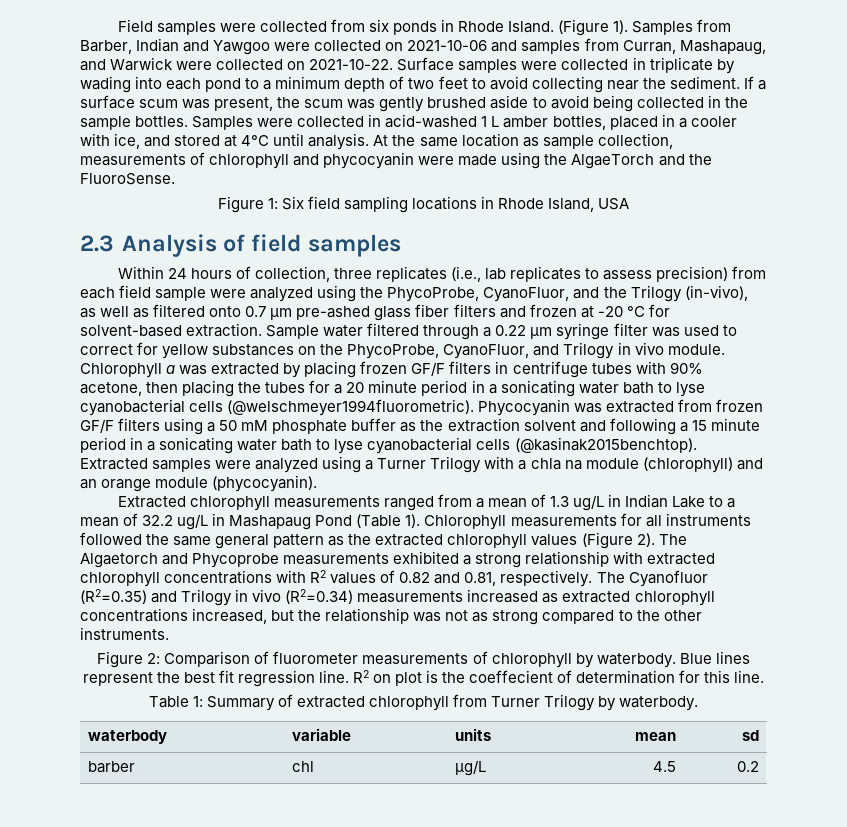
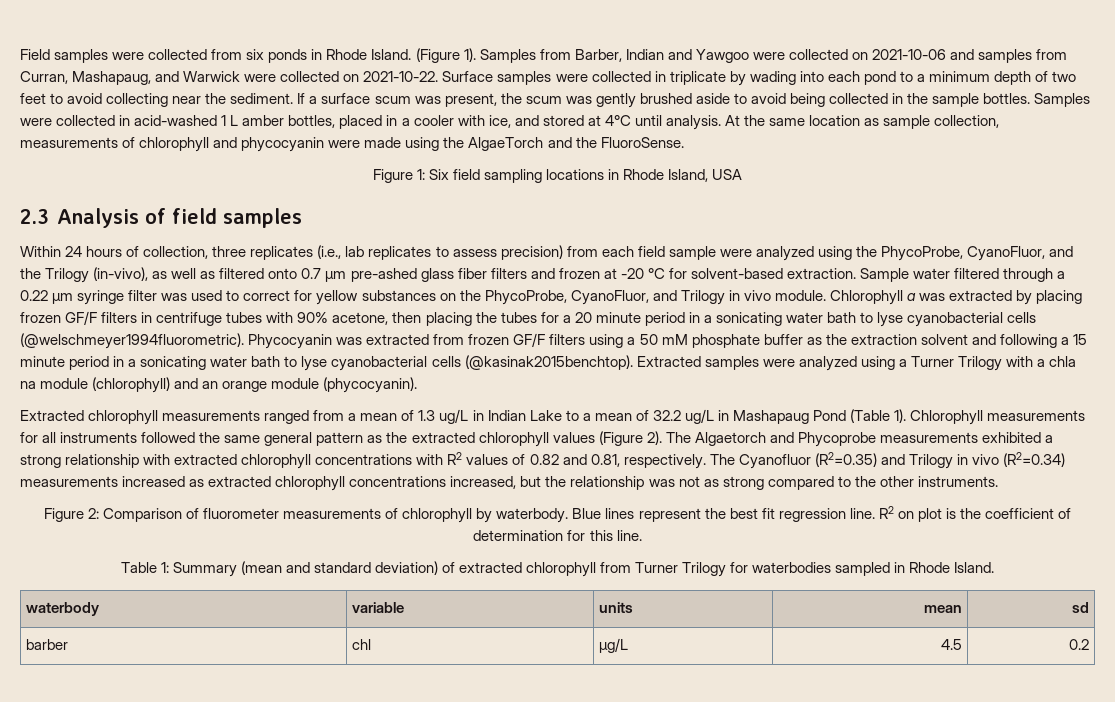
[469,670,554,683] coeffecient -> [985,508,1055,519] coefficient
(275, 703) none -> [240,561,438,575] (mean and standard deviation)
[598,696,699,711] by waterbody. -> [730,562,995,576] for waterbodies sampled in Rhode Island.

